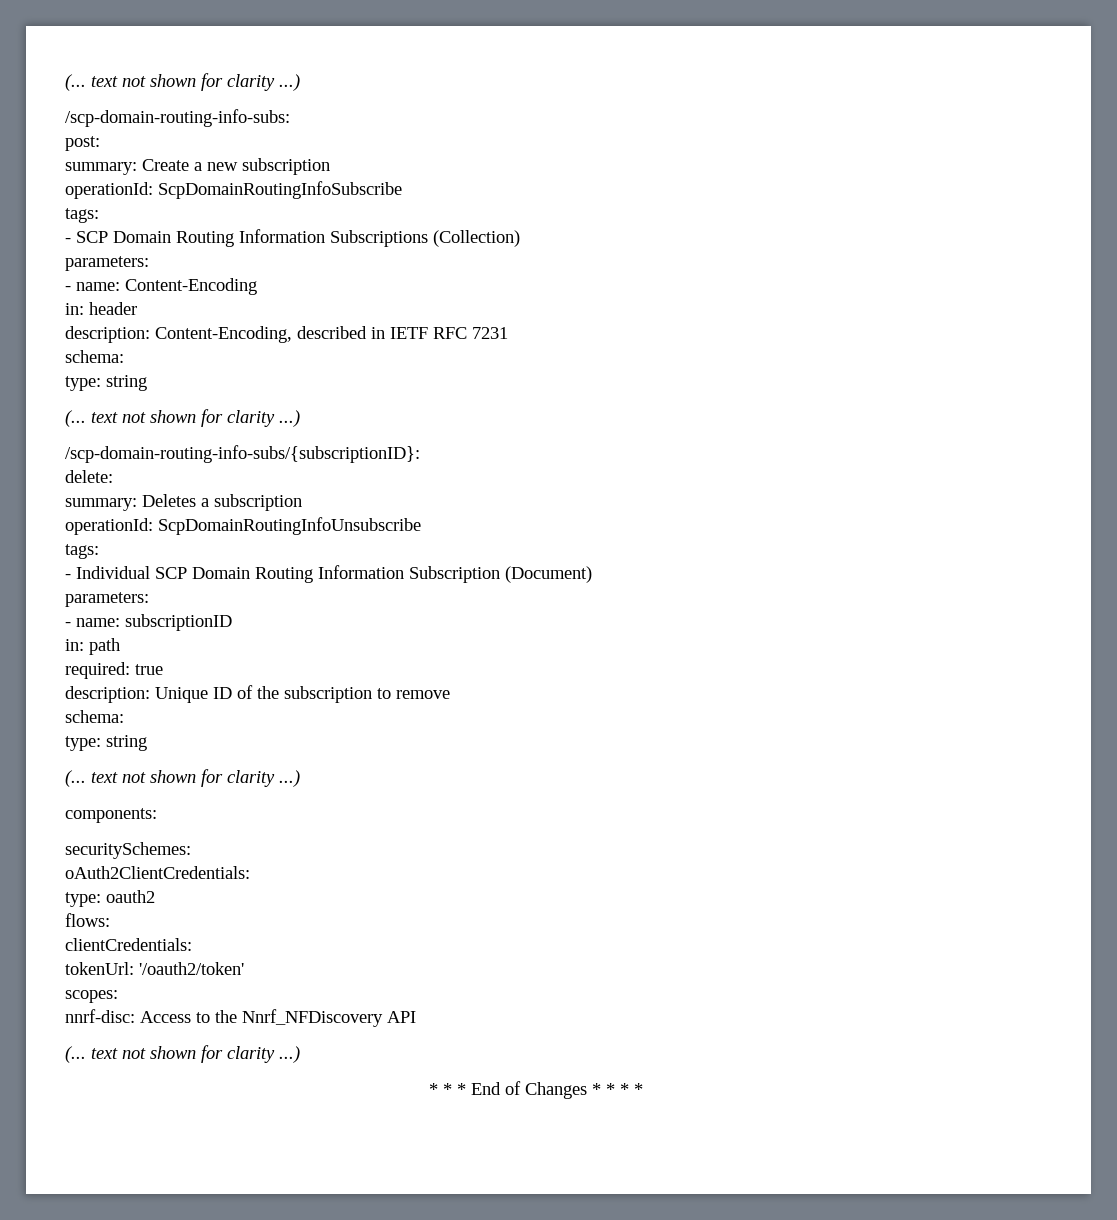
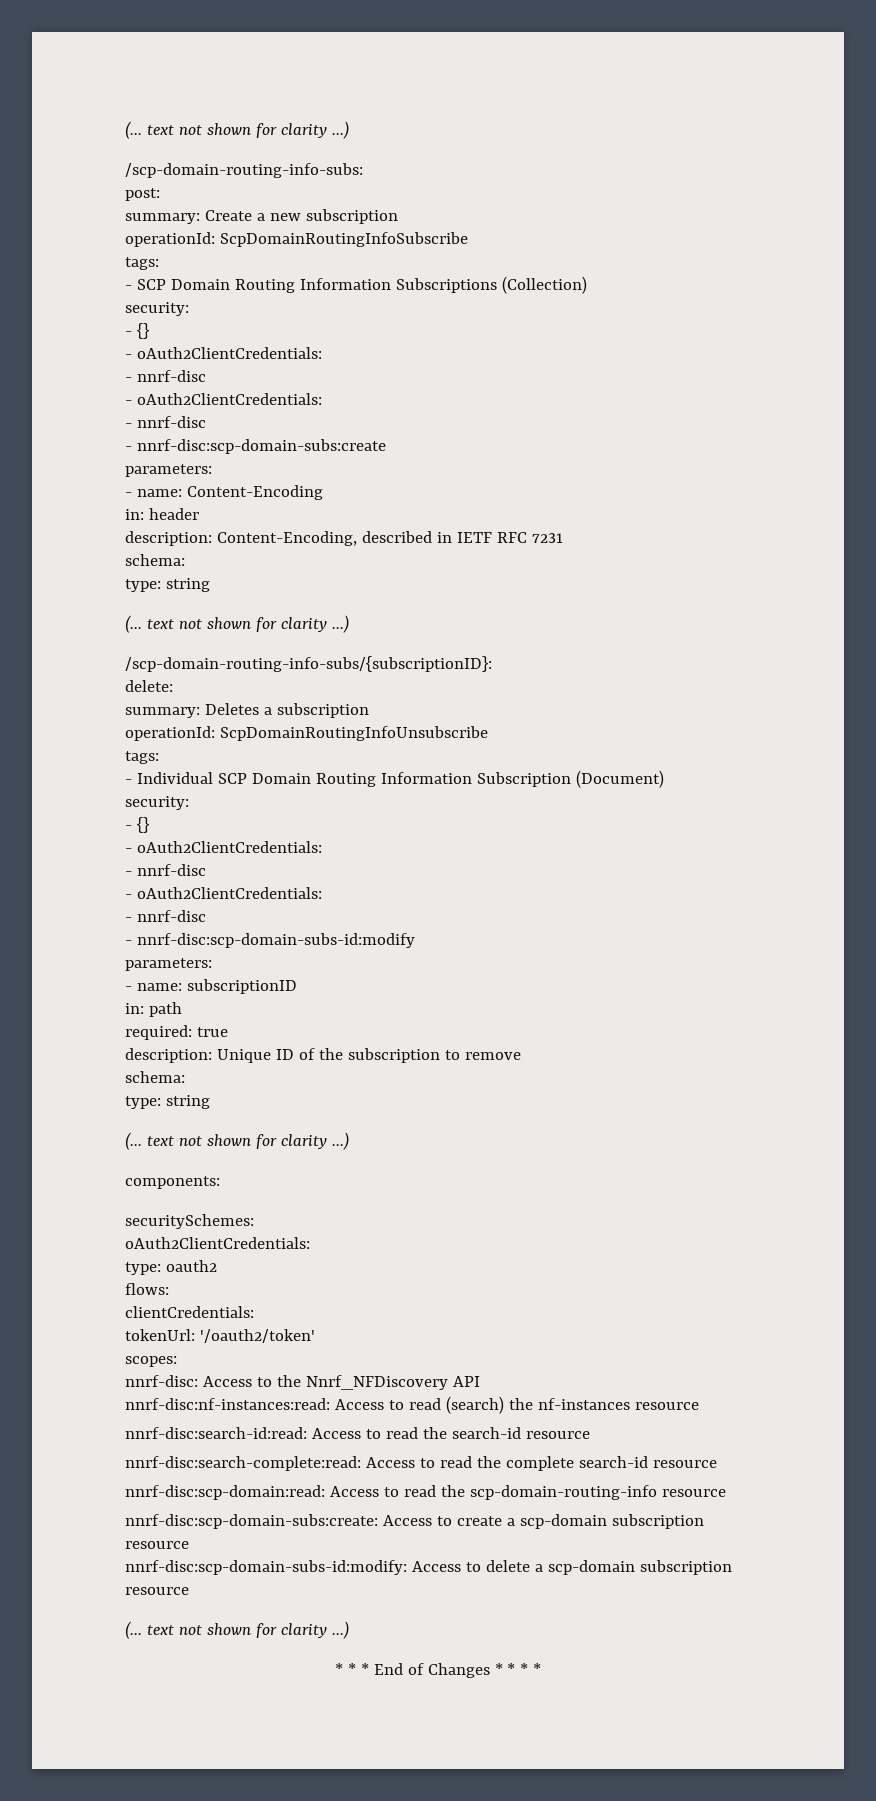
(520, 238) none -> [125,302,189,316] [125,323,149,339] [125,347,322,359] [125,370,206,382] [125,393,322,405] [125,416,206,428] [125,439,386,454] // security: // - {} // - oAuth2ClientCredentials: // - nnrf-disc // - oAuth2ClientCredentials: // - nnrf-disc // - nnrf-disc:scp-domain-subs:create
(592, 574) none -> [125,796,189,810] [125,817,149,833] [125,841,322,853] [125,864,206,876] [125,887,322,899] [125,910,206,922] [125,933,415,948] // security: // - {} // - oAuth2ClientCredentials: // - nnrf-disc // - oAuth2ClientCredentials: // - nnrf-disc // - nnrf-disc:scp-domain-subs-id:modify
(416, 1017) none -> [125,1396,699,1414] [125,1427,590,1439] [125,1456,717,1471] [125,1485,726,1500] [125,1514,704,1529] [125,1541,189,1549] [125,1560,732,1575] [125,1587,189,1595] // nnrf-disc:nf-instances:read: Access to read (search) the nf-instances resource // nnrf-disc:search-id:read: Access to read the search-id resource // nnrf-disc:search-complete:read: Access to read the complete search-id resource // nnrf-disc:scp-domain:read: Access to read the scp-domain-routing-info resource // nnrf-disc:scp-domain-subs:create: Access to create a scp-domain subscription resource // nnrf-disc:scp-domain-subs-id:modify: Access to delete a scp-domain subscription resource

